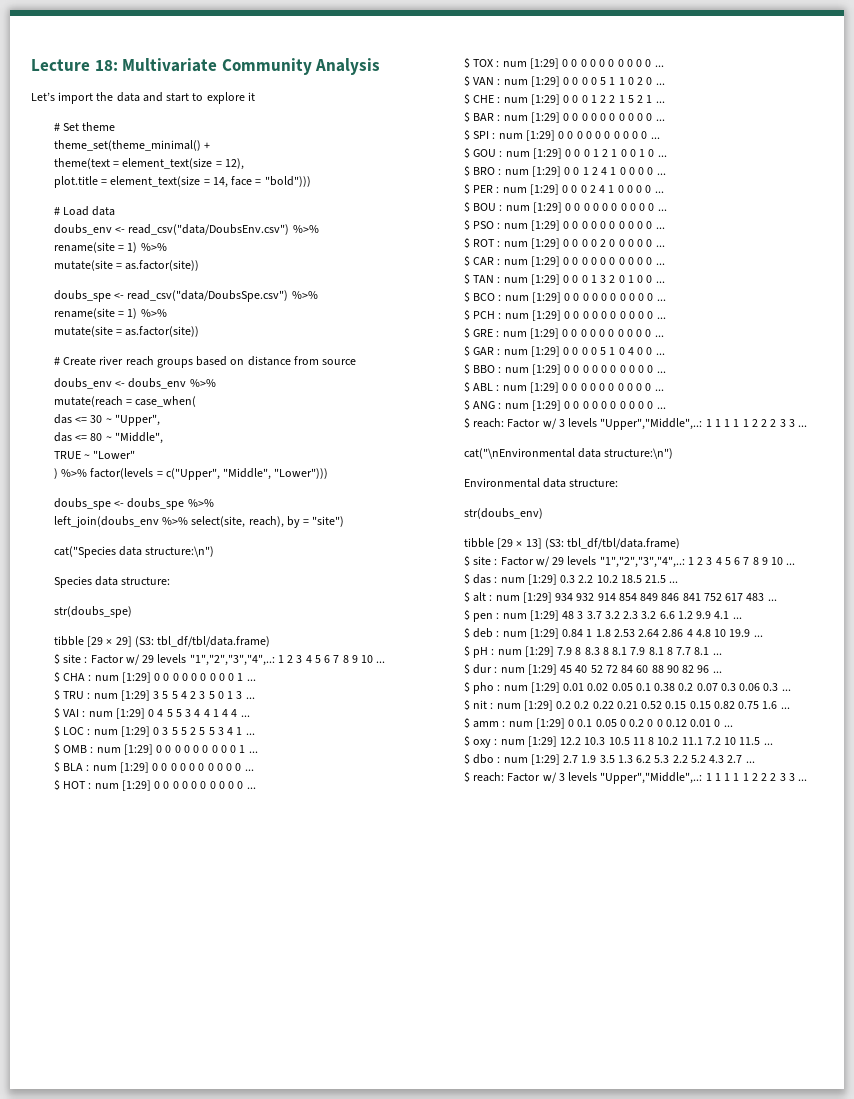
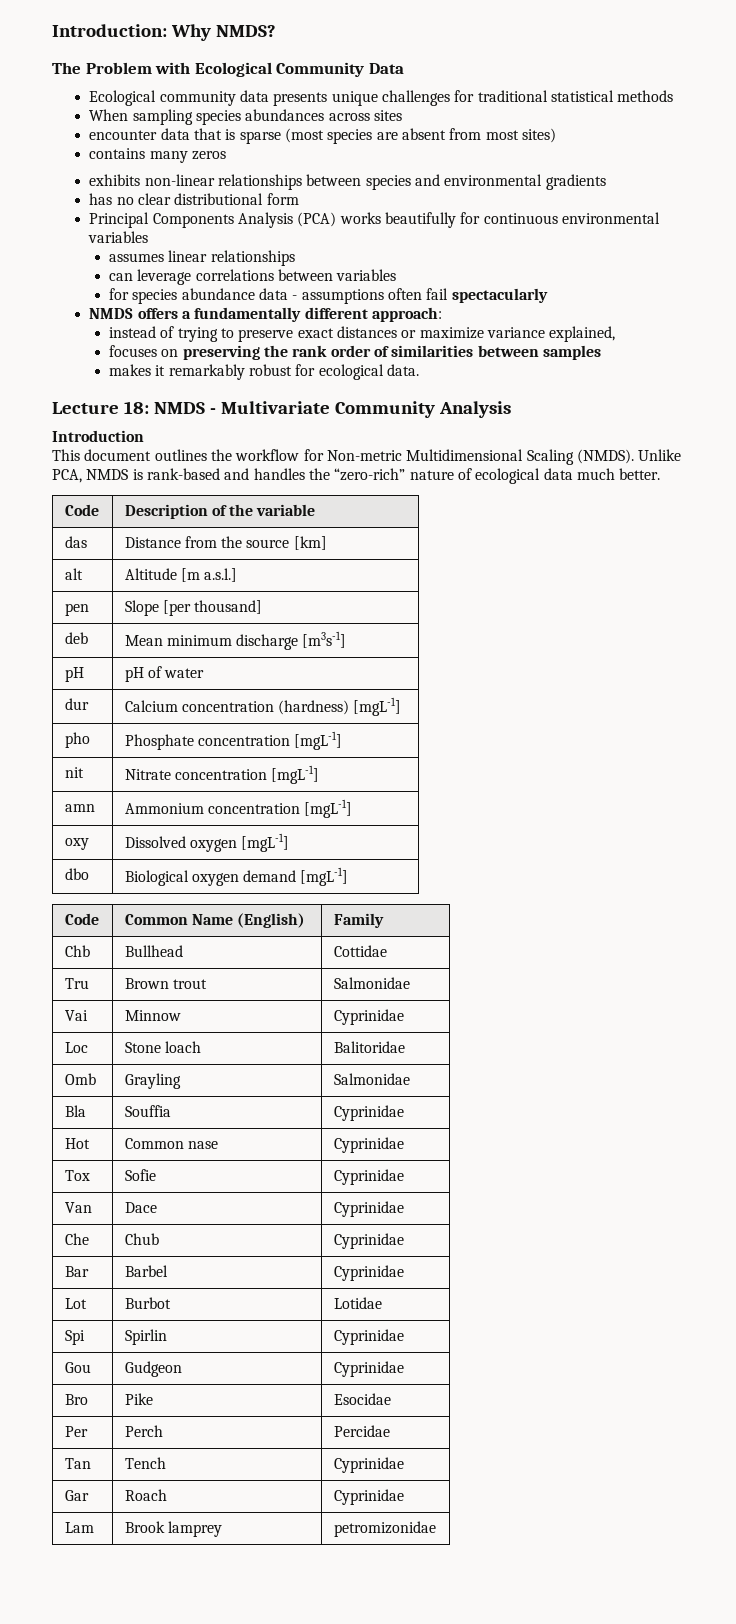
[31,58,381,75] [31,92,255,104] [53,122,116,131] [53,140,211,151] [53,158,244,170] [53,176,311,188] [53,206,116,216] [53,224,319,235] [53,242,167,253] [53,260,200,271] [53,290,318,302] [53,308,167,319] [53,326,200,337] [53,356,357,368] [53,378,216,389] [53,396,197,407] [53,414,160,426] [53,432,163,444] [53,450,136,459] [53,468,329,480] [53,498,214,510] [53,516,345,528] [53,546,215,558] [53,576,171,588] [53,606,132,618] [53,636,271,647] [53,654,386,666] [53,672,256,683] [53,690,255,701] [53,708,250,719] [53,726,255,737] [53,744,258,755] [53,762,254,773] [53,780,256,791] [463,58,664,69] [463,76,665,87] [463,94,665,105] [463,112,665,123] [463,130,660,141] [463,148,667,159] [463,166,666,177] [463,184,664,195] [463,202,667,213] [463,220,665,231] [463,238,665,249] [463,256,665,267] [463,274,665,285] [463,292,666,303] [463,310,666,321] [463,328,664,339] [463,346,665,357] [463,364,666,375] [463,382,664,393] [463,400,666,411] [463,418,808,430] [463,448,674,459] [463,478,619,488] [463,508,543,519] [463,538,681,549] [463,556,796,568] [463,574,679,585] [463,592,777,603] [463,610,742,622] [463,628,763,639] [463,646,722,658] [463,664,722,675] [463,682,791,694] [463,700,790,711] [463,718,733,729] [463,736,773,748] [463,754,755,765] [463,772,808,784] Lecture 18: Multivariate Community Analysis // Let’s import the data and start to explore it // # Set theme // theme_set(theme_minimal() + // theme(text = element_text(size = 12), // plot.title = element_text(size = 14, face = "bold"))) // # Load data // doubs_env <- read_csv("data/DoubsEnv.csv") %>% // rename(site = 1) %>% // mutate(site = as.factor(site)) // doubs_spe <- read_csv("data/DoubsSpe.csv") %>% // rename(site = 1) %>% // mutate(site = as.factor(site)) // # Create river reach groups based on distance from source // doubs_env <- doubs_env %>% // mutate(reach = case_when( // das <= 30 ~ "Upper", // das <= 80 ~ "Middle", // TRUE ~ "Lower" // ) %>% factor(levels = c("Upper", "Middle", "Lower"))) // doubs_spe <- doubs_spe %>% // left_join(doubs_env %>% select(site, reach), by = "site") // cat("Species data structure:\n") // Species data structure: // str(doubs_spe) // tibble [29 × 29] (S3: tbl_df/tbl/data.frame) // $ site : Factor w/ 29 levels "1","2","3","4",..: 1 2 3 4 5 6 7 8 9 10 ... // $ CHA : num [1:29] 0 0 0 0 0 0 0 0 0 1 ... // $ TRU : num [1:29] 3 5 5 4 2 3 5 0 1 3 ... // $ VAI : num [1:29] 0 4 5 5 3 4 4 1 4 4 ... // $ LOC : num [1:29] 0 3 5 5 2 5 5 3 4 1 ... // $ OMB : num [1:29] 0 0 0 0 0 0 0 0 0 1 ... // $ BLA : num [1:29] 0 0 0 0 0 0 0 0 0 0 ... // $ HOT : num [1:29] 0 0 0 0 0 0 0 0 0 0 ... // $ TOX : num [1:29] 0 0 0 0 0 0 0 0 0 0 ... // $ VAN : num [1:29] 0 0 0 0 5 1 1 0 2 0 ... // $ CHE : num [1:29] 0 0 0 1 2 2 1 5 2 1 ... // $ BAR : num [1:29] 0 0 0 0 0 0 0 0 0 0 ... // $ SPI : num [1:29] 0 0 0 0 0 0 0 0 0 0 ... // $ GOU : num [1:29] 0 0 0 1 2 1 0 0 1 0 ... // $ BRO : num [1:29] 0 0 1 2 4 1 0 0 0 0 ... // $ PER : num [1:29] 0 0 0 2 4 1 0 0 0 0 ... // $ BOU : num [1:29] 0 0 0 0 0 0 0 0 0 0 ... // $ PSO : num [1:29] 0 0 0 0 0 0 0 0 0 0 ... // $ ROT : num [1:29] 0 0 0 0 2 0 0 0 0 0 ... // $ CAR : num [1:29] 0 0 0 0 0 0 0 0 0 0 ... // $ TAN : num [1:29] 0 0 0 1 3 2 0 1 0 0 ... // $ BCO : num [1:29] 0 0 0 0 0 0 0 0 0 0 ... // $ PCH : num [1:29] 0 0 0 0 0 0 0 0 0 0 ... // $ GRE : num [1:29] 0 0 0 0 0 0 0 0 0 0 ... // $ GAR : num [1:29] 0 0 0 0 5 1 0 4 0 0 ... // $ BBO : num [1:29] 0 0 0 0 0 0 0 0 0 0 ... // $ ABL : num [1:29] 0 0 0 0 0 0 0 0 0 0 ... // $ ANG : num [1:29] 0 0 0 0 0 0 0 0 0 0 ... // $ reach: Factor w/ 3 levels "Upper","Middle",..: 1 1 1 1 1 2 2 2 3 3 ... // cat("\nEnvironmental data structure:\n") // Environmental data structure: // str(doubs_env) // tibble [29 × 13] (S3: tbl_df/tbl/data.frame) // $ site : Factor w/ 29 levels "1","2","3","4",..: 1 2 3 4 5 6 7 8 9 10 ... // $ das : num [1:29] 0.3 2.2 10.2 18.5 21.5 ... // $ alt : num [1:29] 934 932 914 854 849 846 841 752 617 483 ... // $ pen : num [1:29] 48 3 3.7 3.2 2.3 3.2 6.6 1.2 9.9 4.1 ... // $ deb : num [1:29] 0.84 1 1.8 2.53 2.64 2.86 4 4.8 10 19.9 ... // $ pH : num [1:29] 7.9 8 8.3 8 8.1 7.9 8.1 8 7.7 8.1 ... // $ dur : num [1:29] 45 40 52 72 84 60 88 90 82 96 ... // $ pho : num [1:29] 0.01 0.02 0.05 0.1 0.38 0.2 0.07 0.3 0.06 0.3 ... // $ nit : num [1:29] 0.2 0.2 0.22 0.21 0.52 0.15 0.15 0.82 0.75 1.6 ... // $ amm : num [1:29] 0 0.1 0.05 0 0.2 0 0 0.12 0.01 0 ... // $ oxy : num [1:29] 12.2 10.3 10.5 11 8 10.2 11.1 7.2 10 11.5 ... // $ dbo : num [1:29] 2.7 1.9 3.5 1.3 6.2 5.3 2.2 5.2 4.3 2.7 ... // $ reach: Factor w/ 3 levels "Upper","Middle",..: 1 1 1 1 1 2 2 2 3 3 ... -> [52,24,276,41] [52,62,404,77] [89,90,674,106] [89,109,402,125] [89,128,556,144] [89,148,227,163] [89,174,606,190] [89,193,299,205] [89,212,660,228] [88,231,149,243] [109,250,295,266] [109,269,397,285] [109,288,548,304] [89,307,442,322] [109,326,616,342] [109,345,602,360] [109,364,420,380] [52,401,511,418] [52,430,144,442] [52,449,682,465] [52,468,661,484] [64,504,99,516] [124,504,316,519] [64,536,87,548] [124,536,327,550] [64,568,83,580] [124,568,238,582] [64,603,89,616] [124,600,263,616] [64,632,88,644] [124,631,347,650] [64,667,84,682] [124,666,205,682] [64,698,89,710] [124,697,402,716] [64,732,90,748] [124,731,343,750] [64,767,84,778] [124,765,320,784] [64,804,95,812] [124,799,353,818] [64,838,89,850] [124,833,290,852] [64,868,89,880] [124,867,349,886] [64,913,99,925] [124,913,306,928] [333,913,384,928] [64,945,90,957] [124,945,183,957] [333,945,387,957] [64,978,89,989] [124,978,207,989] [333,977,410,989] [64,1010,88,1021] [124,1010,181,1021] [333,1009,404,1025] [64,1042,88,1053] [124,1041,201,1053] [333,1041,405,1053] [64,1073,96,1085] [124,1073,181,1089] [333,1073,410,1085] [64,1105,86,1117] [124,1105,171,1117] [333,1105,404,1121] [64,1138,90,1149] [124,1138,218,1149] [333,1137,404,1153] [64,1170,90,1181] [124,1169,156,1181] [333,1169,404,1185] [64,1202,92,1213] [124,1202,157,1213] [333,1201,404,1217] [64,1233,89,1245] [124,1233,159,1245] [333,1233,404,1249] [64,1266,89,1277] [124,1265,168,1277] [333,1265,404,1281] [64,1298,87,1309] [124,1297,171,1309] [333,1297,382,1309] [64,1330,85,1345] [124,1329,167,1345] [333,1329,404,1345] [64,1362,91,1373] [124,1361,182,1377] [333,1361,404,1377] [64,1394,88,1405] [124,1393,153,1405] [333,1393,391,1405] [64,1426,88,1437] [124,1425,163,1437] [333,1425,390,1437] [64,1458,91,1469] [124,1457,166,1469] [333,1457,404,1473] [64,1490,89,1501] [124,1489,167,1501] [333,1489,404,1505] [64,1522,94,1533] [124,1521,222,1537] [333,1521,436,1537] Introduction: Why NMDS? // The Problem with Ecological Community Data // Ecological community data presents unique challenges for traditional statistical methods // When sampling species abundances across sites // encounter data that is sparse (most species are absent from most sites) // contains many zeros // exhibits non-linear relationships between species and environmental gradients // has no clear distributional form // Principal Components Analysis (PCA) works beautifully for continuous environmental variables // assumes linear relationships // can leverage correlations between variables // for species abundance data - assumptions often fail spectacularly // NMDS offers a fundamentally different approach: // instead of trying to preserve exact distances or maximize variance explained, // focuses on preserving the rank order of similarities between samples // makes it remarkably robust for ecological data. // Lecture 18: NMDS - Multivariate Community Analysis // Introduction // This document outlines the workflow for Non-metric Multidimensional Scaling (NMDS). Unlike PCA, NMDS is rank-based and handles the “zero-rich” nature of ecological data much better. // Code | Description of the variable // das | Distance from the source [km] // alt | Altitude [m a.s.l.] // pen | Slope [per thousand] // deb | Mean minimum discharge [m3s-1] // pH | pH of water // dur | Calcium concentration (hardness) [mgL-1] // pho | Phosphate concentration [mgL-1] // nit | Nitrate concentration [mgL-1] // amn | Ammonium concentration [mgL-1] // oxy | Dissolved oxygen [mgL-1] // dbo | Biological oxygen demand [mgL-1] // Code | Common Name (English) | Family // Chb | Bullhead | Cottidae // Tru | Brown trout | Salmonidae // Vai | Minnow | Cyprinidae // Loc | Stone loach | Balitoridae // Omb | Grayling | Salmonidae // Bla | Souffia | Cyprinidae // Hot | Common nase | Cyprinidae // Tox | Sofie | Cyprinidae // Van | Dace | Cyprinidae // Che | Chub | Cyprinidae // Bar | Barbel | Cyprinidae // Lot | Burbot | Lotidae // Spi | Spirlin | Cyprinidae // Gou | Gudgeon | Cyprinidae // Bro | Pike | Esocidae // Per | Perch | Percidae // Tan | Tench | Cyprinidae // Gar | Roach | Cyprinidae // Lam | Brook lamprey | petromizonidae

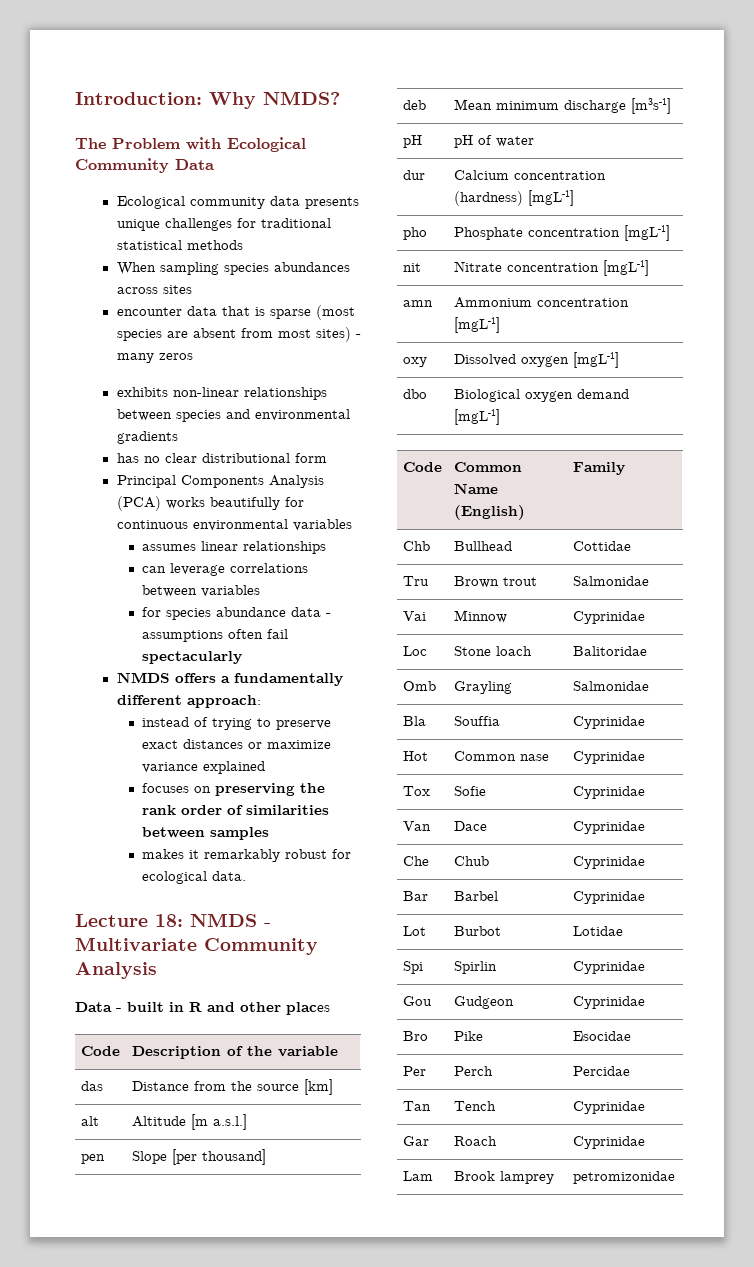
[89,148,146,159] // contains -> [355,334,361,338] -
[549,326,616,342] explained, -> [203,761,266,774] explained
[52,430,144,442] [52,449,682,465] [52,468,661,484] Introduction // This document outlines the workflow for Non-metric Multidimensional Scaling (NMDS). Unlike PCA, NMDS is rank-based and handles the “zero-rich” nature of ecological data much better. -> [75,1002,330,1015] Data - built in R and other places

